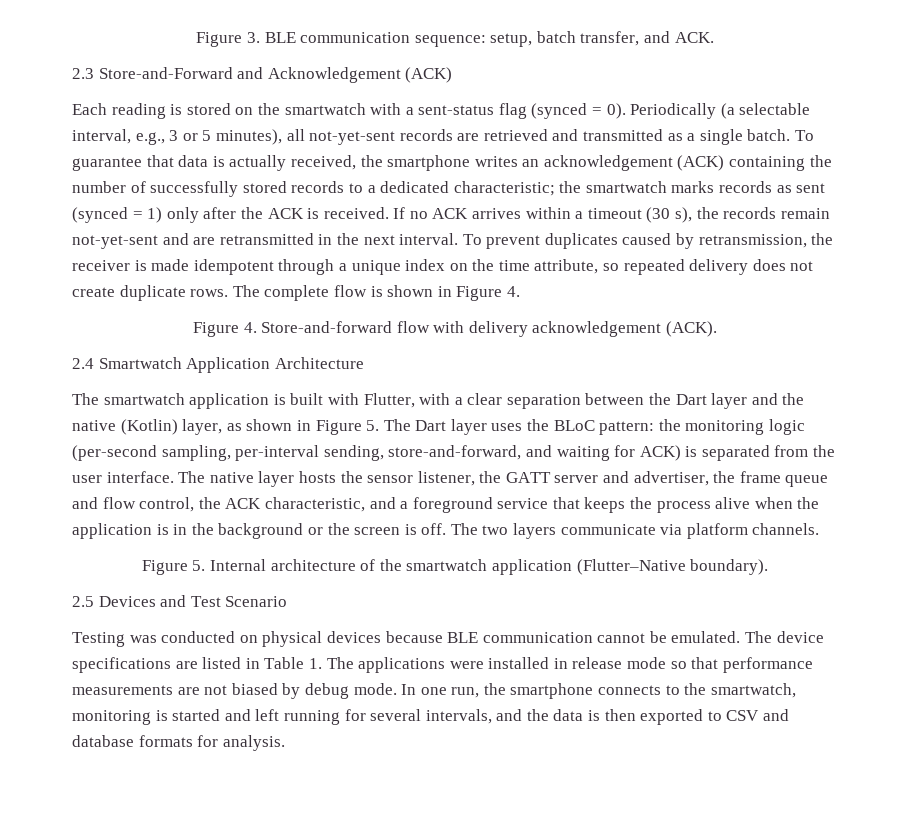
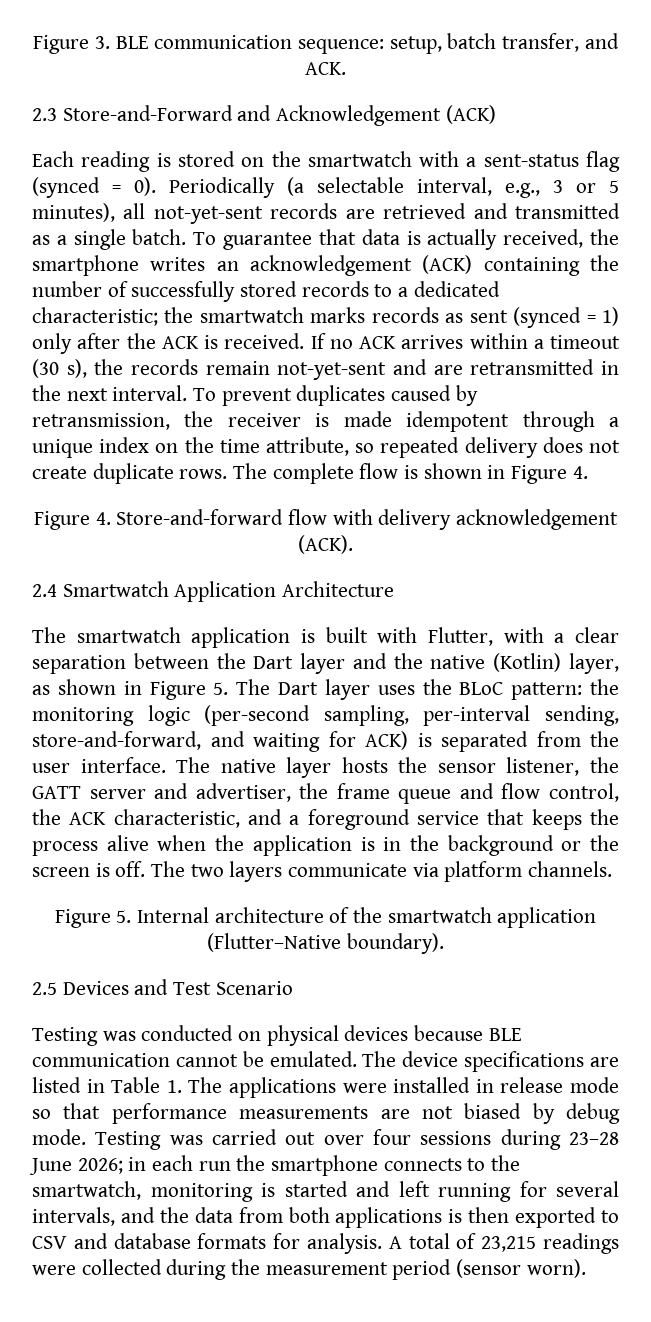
[401,684,480,698] In one run, -> [95,1129,619,1150] [29,1155,231,1175] Testing was carried out over four sessions during 23–28 June 2026; in each run
(584, 715) none -> [238,1207,443,1228] from both applications
(285, 743) none -> [388,1233,619,1254] [32,1259,586,1280] A total of 23,215 readings were collected during the measurement period (sensor worn).

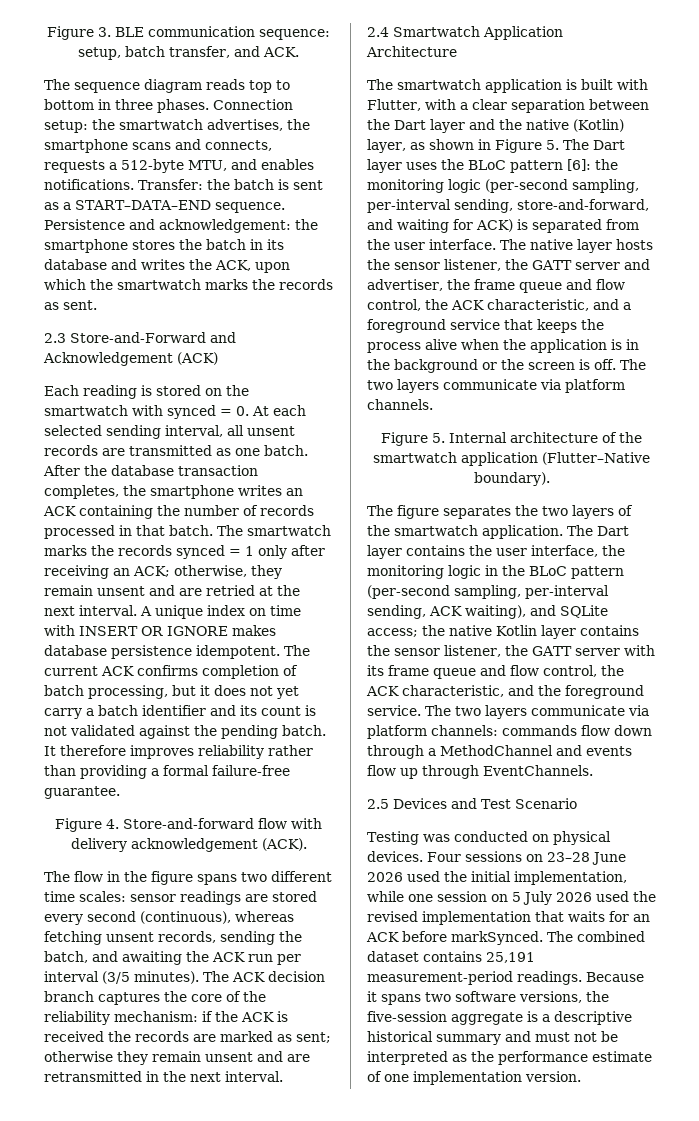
(346, 68) none -> [44,79,290,93] [44,99,293,113] [44,119,310,133] [44,139,272,153] [44,159,314,173] [44,179,323,190] [44,200,285,213] [44,219,318,233] [44,239,284,253] [44,259,290,273] [44,279,333,290] [44,300,97,310] // The sequence diagram reads top to bottom in three phases. Connection setup: the smartwatch advertises, the smartphone scans and connects, requests a 512-byte MTU, and enables notifications. Transfer: the batch is sent as a START–DATA–END sequence. Persistence and acknowledgement: the smartphone stores the batch in its database and writes the ACK, upon which the smartwatch marks the records as sent.
[466,151,620,172] [32,177,619,198] [32,203,620,224] [32,229,584,250] a sent-status flag (synced = 0). Periodically (a selectable interval, e.g., 3 or 5 minutes), all not-yet-sent records are retrieved and transmitted as a single batch. To guarantee that data is actually received, -> [167,405,306,419] [44,425,295,439] [44,445,308,456] [43,465,258,476] [44,485,119,499] synced = 0. At each selected sending interval, all unsent records are transmitted as one batch. After the database transaction completes,
[250,255,473,276] acknowledgement (ACK) -> [43,506,76,516] ACK
[131,281,500,302] [32,307,620,328] [32,333,620,354] [32,359,619,380] [32,385,478,406] [32,411,620,432] [32,437,620,458] [32,463,588,484] successfully stored records to a dedicated characteristic; the smartwatch marks records as sent (synced = 1) only after the ACK is received. If no ACK arrives within a timeout (30 s), the records remain not-yet-sent and are retransmitted in the next interval. To prevent duplicates caused by retransmission, the receiver is made idempotent through a unique index on the time attribute, so repeated delivery does not create duplicate rows. The complete flow is shown in Figure 4. -> [260,505,314,516] [44,525,331,539] [44,545,325,559] [44,565,282,579] [44,585,300,596] [44,605,301,619] [44,625,276,636] [44,645,310,659] [44,665,298,679] [44,685,299,699] [44,705,316,719] [44,725,326,739] [44,745,313,759] [44,765,290,779] [44,786,120,799] records processed in that batch. The smartwatch marks the records synced = 1 only after receiving an ACK; otherwise, they remain unsent and are retried at the next interval. A unique index on time with INSERT OR IGNORE makes database persistence idempotent. The current ACK confirms completion of batch processing, but it does not yet carry a batch identifier and its count is not validated against the pending batch. It therefore improves reliability rather than providing a formal failure-free guarantee.
(353, 544) none -> [44,871,332,885] [44,891,317,905] [44,911,294,925] [44,931,302,945] [44,951,301,965] [44,971,325,984] [44,991,266,1005] [44,1011,288,1025] [44,1031,331,1043] [44,1051,310,1065] [44,1071,283,1082] // The flow in the figure spans two different time scales: sensor readings are stored every second (continuous), whereas fetching unsent records, sending the batch, and awaiting the ACK run per interval (3/5 minutes). The ACK decision branch captures the core of the reliability mechanism: if the ACK is received the records are marked as sent; otherwise they remain unsent and are retransmitted in the next interval.
[511,682,583,700] pattern: -> [510,159,591,173] pattern [6]:
(444, 943) none -> [367,505,633,519] [367,525,629,539] [367,545,625,559] [367,565,624,579] [367,585,609,599] [367,605,608,619] [367,625,639,639] [367,645,655,657] [367,665,624,679] [366,685,644,699] [367,705,649,719] [367,725,652,739] [367,745,632,759] [367,765,593,779] // The figure separates the two layers of the smartwatch application. The Dart layer contains the user interface, the monitoring logic in the BLoC pattern (per-second sampling, per-interval sending, ACK waiting), and SQLite access; the native Kotlin layer contains the sensor listener, the GATT server with its frame queue and flow control, the ACK characteristic, and the foreground service. The two layers communicate via platform channels: commands flow down through a MethodChannel and events flow up through EventChannels.
[344,1025,522,1041] [32,1051,619,1072] [32,1077,620,1098] [32,1103,620,1124] [32,1129,619,1150] [29,1155,521,1176] [32,1181,619,1202] [32,1207,619,1228] [32,1233,619,1254] [32,1259,586,1280] devices because BLE communication cannot be emulated. The device specifications are listed in Table 1. The applications were installed in release mode so that performance measurements are not biased by debug mode. Testing was carried out over four sessions during 23–28 June 2026; in each run the smartphone connects to the smartwatch, monitoring is started and left running for several intervals, and the data from both applications is then exported to CSV and database formats for analysis. A total of 23,215 readings were collected during the measurement period (sensor worn). -> [367,851,626,865] [367,871,627,885] [367,891,656,905] [367,911,650,925] [366,931,645,945] [367,951,535,963] [367,971,644,985] [367,991,609,1005] [367,1011,632,1025] [367,1031,618,1045] [367,1051,652,1065] [367,1071,581,1085] devices. Four sessions on 23–28 June 2026 used the initial implementation, while one session on 5 July 2026 used the revised implementation that waits for an ACK before markSynced. The combined dataset contains 25,191 measurement-period readings. Because it spans two software versions, the five-session aggregate is a descriptive historical summary and must not be interpreted as the performance estimate of one implementation version.

